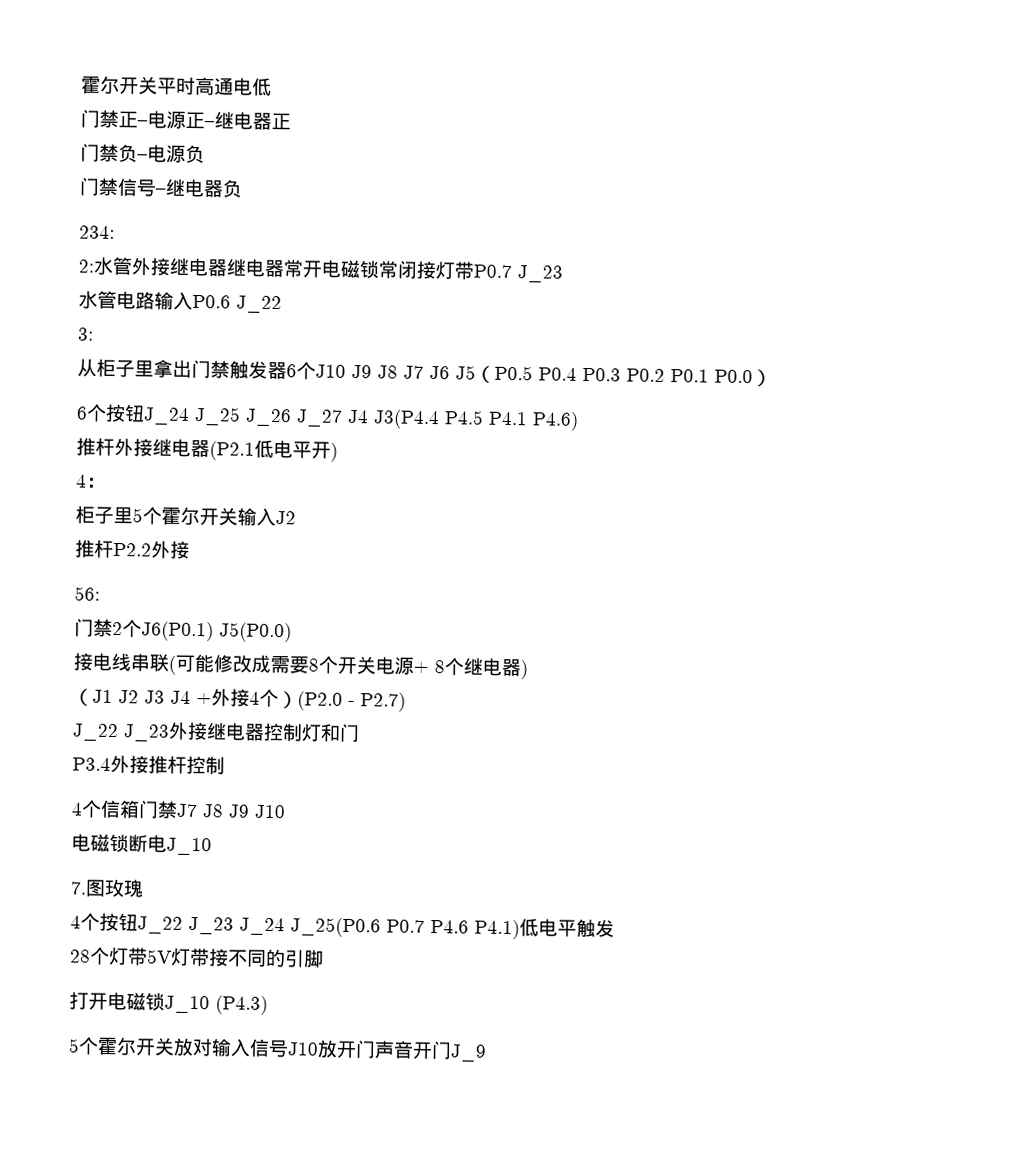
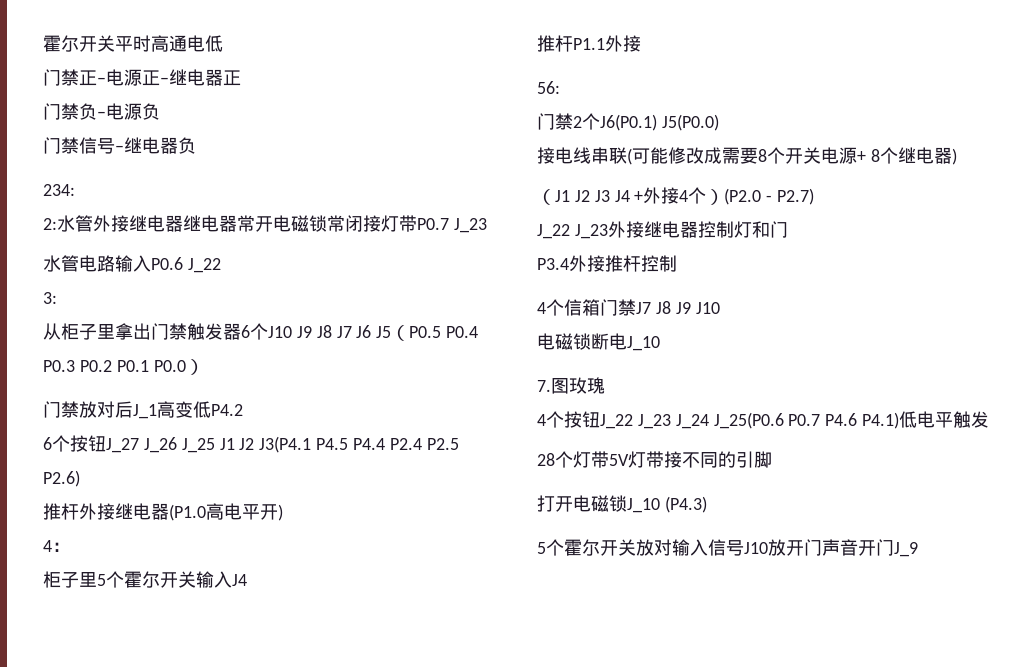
[76,403,579,431] 6个按钮J_24 J_25 J_26 J_27 J4 J3(P4.4 P4.5 P4.1 P4.6) -> [43,401,243,419] [43,435,459,453] [43,470,80,487] 门禁放对后J_1高变低P4.2 // 6个按钮J_27 J_26 J_25 J1 J2 J3(P4.1 P4.5 P4.4 P2.4 P2.5 P2.6)
[209,439,274,461] (P2.1低 -> [169,503,224,521] (P1.0高
[275,511,296,525] [75,539,152,558] J2 // 推杆P2.2 -> [232,574,247,586] [537,35,605,52] J4 // 推杆P1.1

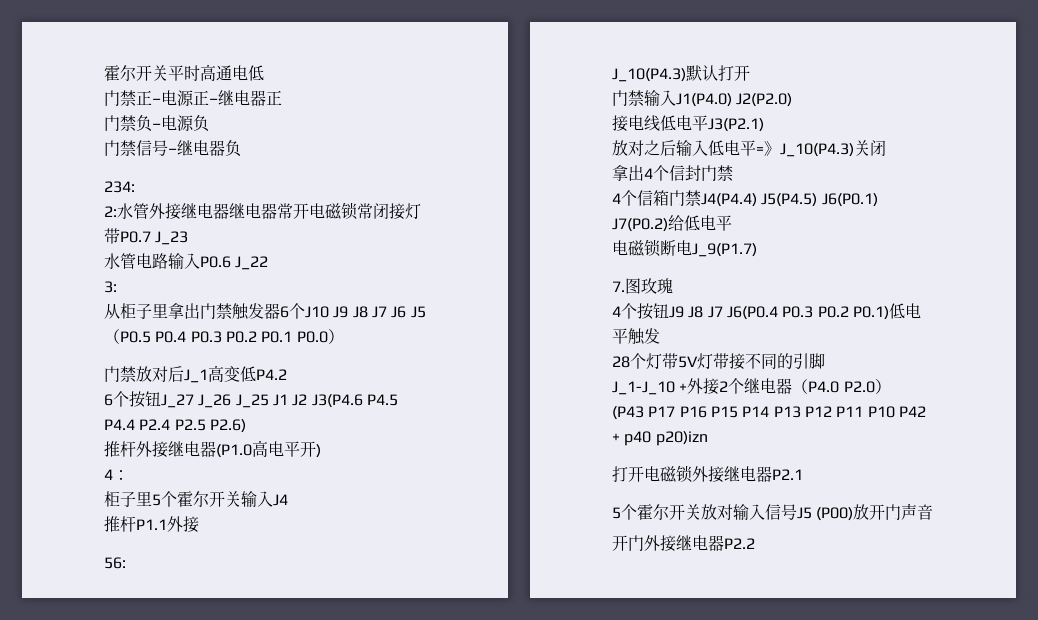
[259,436,312,453] J3(P4.1 -> [311,394,363,408] J3(P4.6
[537,113,719,131] [537,147,957,165] [537,187,815,205] [537,221,788,239] [537,255,677,272] [537,299,720,316] 门禁2个J6(P0.1) J5(P0.0) // 接电线串联(可能修改成需要8个开关电源+ 8个继电器) // （J1 J2 J3 J4 +外接4个）(P2.0 - P2.7) // J_22 J_23外接继电器控制灯和门 // P3.4外接推杆控制 // 4个信箱门禁J7 J8 J9 J10 -> [612,65,750,82] [612,90,793,107] [612,115,764,132] [612,140,886,157] [612,165,733,182] [612,190,878,207] [612,215,732,232] J_10(P4.3)默认打开 // 门禁输入J1(P4.0) J2(P2.0) // 接电线低电平J3(P2.1) // 放对之后输入低电平=》J_10(P4.3)关闭 // 拿出4个信封门禁 // 4个信箱门禁J4(P4.4) J5(P4.5) J6(P0.1) J7(P0.2)给低电平
[627,336,660,351] J_10 -> [692,243,757,257] J_9(P1.7)
[600,412,900,429] J_22 J_23 J_24 J_25(P0.6 P0.7 P4.6 P4.1) -> [669,306,889,320] J9 J8 J7 J6(P0.4 P0.3 P0.2 P0.1)
(772, 459) none -> [612,378,891,395] [612,406,926,420] [612,431,708,446] // J_1-J_10 +外接2个继电器（P4.0 P2.0） // (P43 P17 P16 P15 P14 P13 P12 P11 P10 P42 + p40 p20)izn
[627,496,707,513] J_10 (P4.3) -> [692,466,803,483] 外接继电器P2.1
[744,542,768,554] J10 -> [797,507,854,521] J5 (P00)
[858,539,918,557] 开门J_9 -> [612,535,755,552] // 开门外接继电器P2.2

